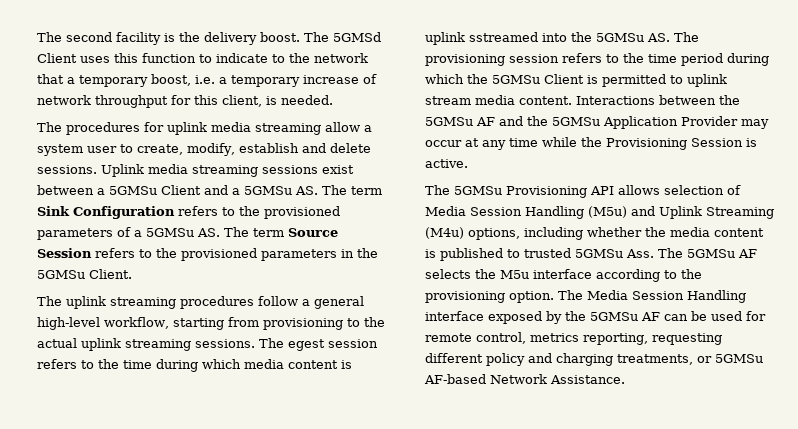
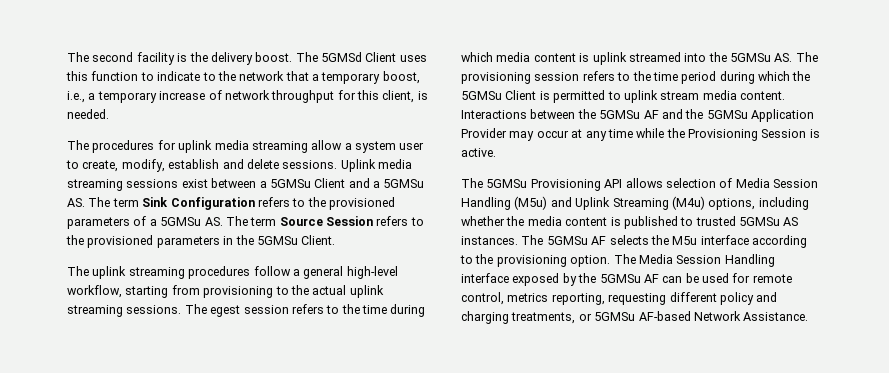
[195,75,215,84] i.e. -> [67,91,85,103] i.e.,
[469,32,538,42] sstreamed -> [628,52,681,62] streamed
[626,249,654,258] Ass. -> [783,217,799,226] [461,236,518,245] AS instances.

